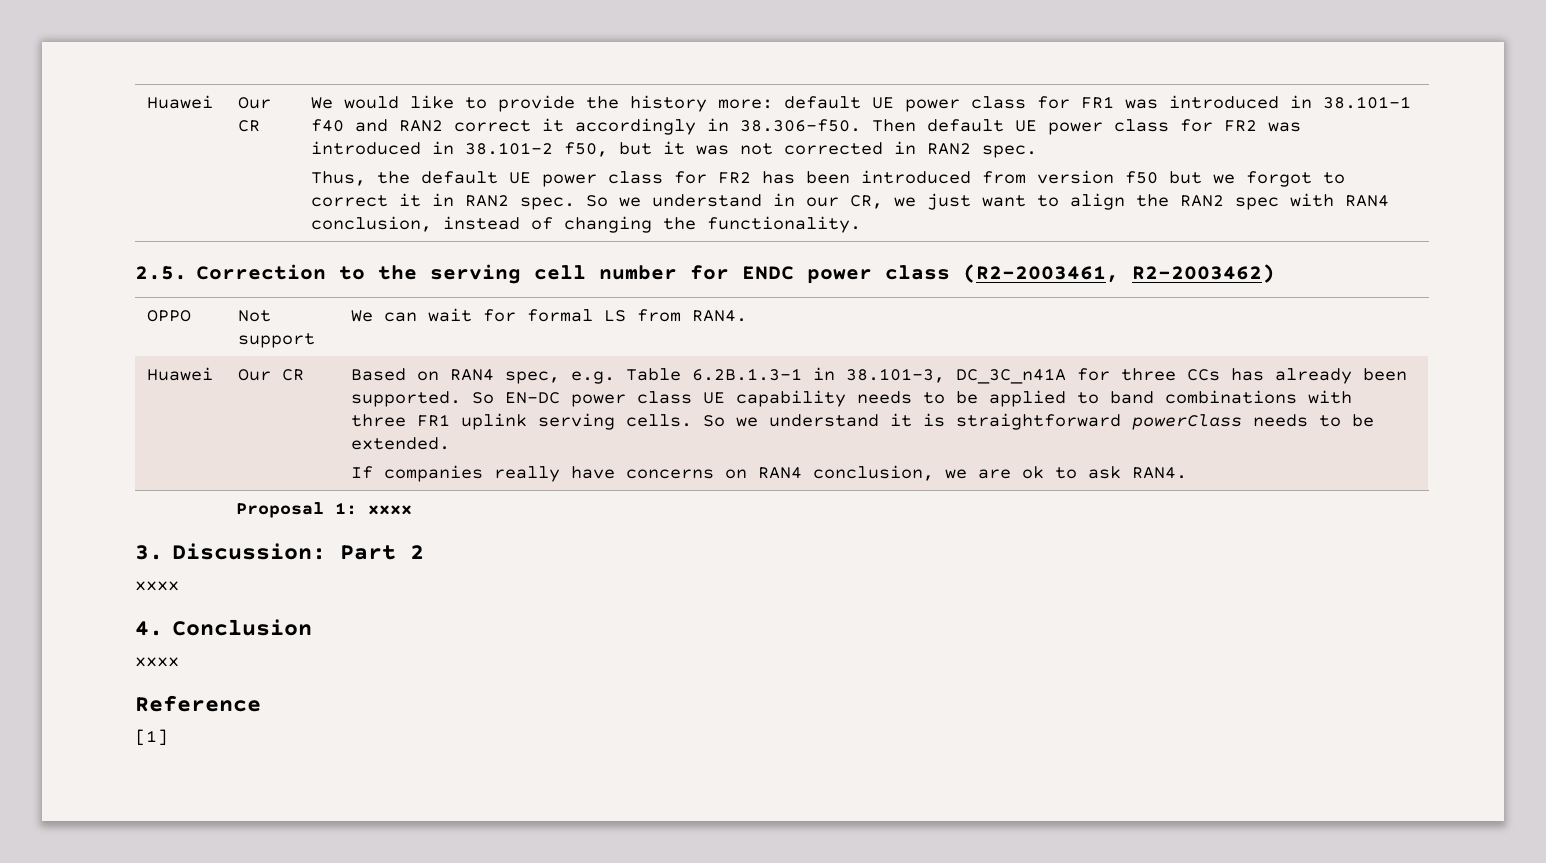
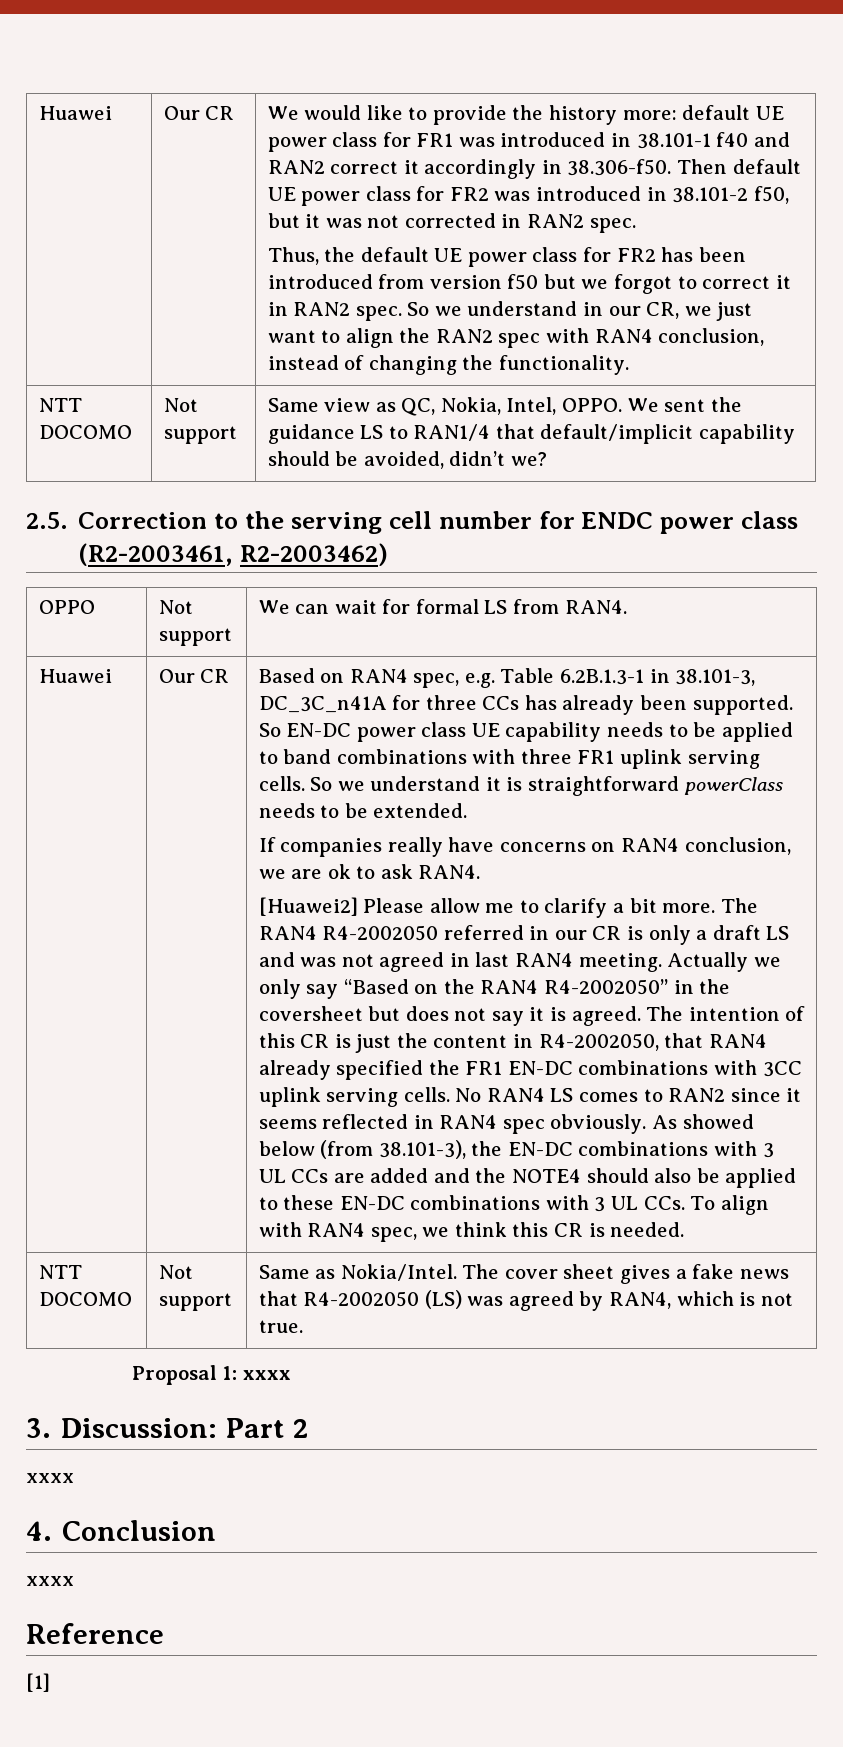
(862, 224) none -> [38,398,82,412] [38,425,132,439] [163,398,198,412] [163,426,237,444] [267,397,742,416] [267,424,795,444] [267,451,547,469] // NTT DOCOMO | Not support | Same view as QC, Nokia, Intel, OPPO. We sent the guidance LS to RAN1/4 that default/implicit capability should be avoided, didn’t we?
(1188, 473) none -> [258,897,758,918] [258,925,790,945] [258,952,781,972] [258,979,731,999] [258,1006,806,1026] [258,1033,767,1053] [258,1060,802,1080] [258,1087,802,1107] [258,1114,754,1134] [258,1140,774,1159] [258,1168,797,1188] [258,1195,769,1215] [258,1222,685,1242] [38,1265,82,1279] [38,1292,132,1306] [158,1265,193,1279] [158,1293,232,1311] [258,1264,789,1284] [258,1290,793,1311] [258,1320,303,1333] // [Huawei2] Please allow me to clarify a bit more. The RAN4 R4-2002050 referred in our CR is only a draft LS and was not agreed in last RAN4 meeting. Actually we only say “Based on the RAN4 R4-2002050” in the coversheet but does not say it is agreed. The intention of this CR is just the content in R4-2002050, that RAN4 already specified the FR1 EN-DC combinations with 3CC uplink serving cells. No RAN4 LS comes to RAN2 since it seems reflected in RAN4 spec obviously. As showed below (from 38.101-3), the EN-DC combinations with 3 UL CCs are added and the NOTE4 should also be applied to these EN-DC combinations with 3 UL CCs. To align with RAN4 spec, we think this CR is needed. // NTT DOCOMO | Not support | Same as Nokia/Intel. The cover sheet gives a fake news that R4-2002050 (LS) was agreed by RAN4, which is not true.

